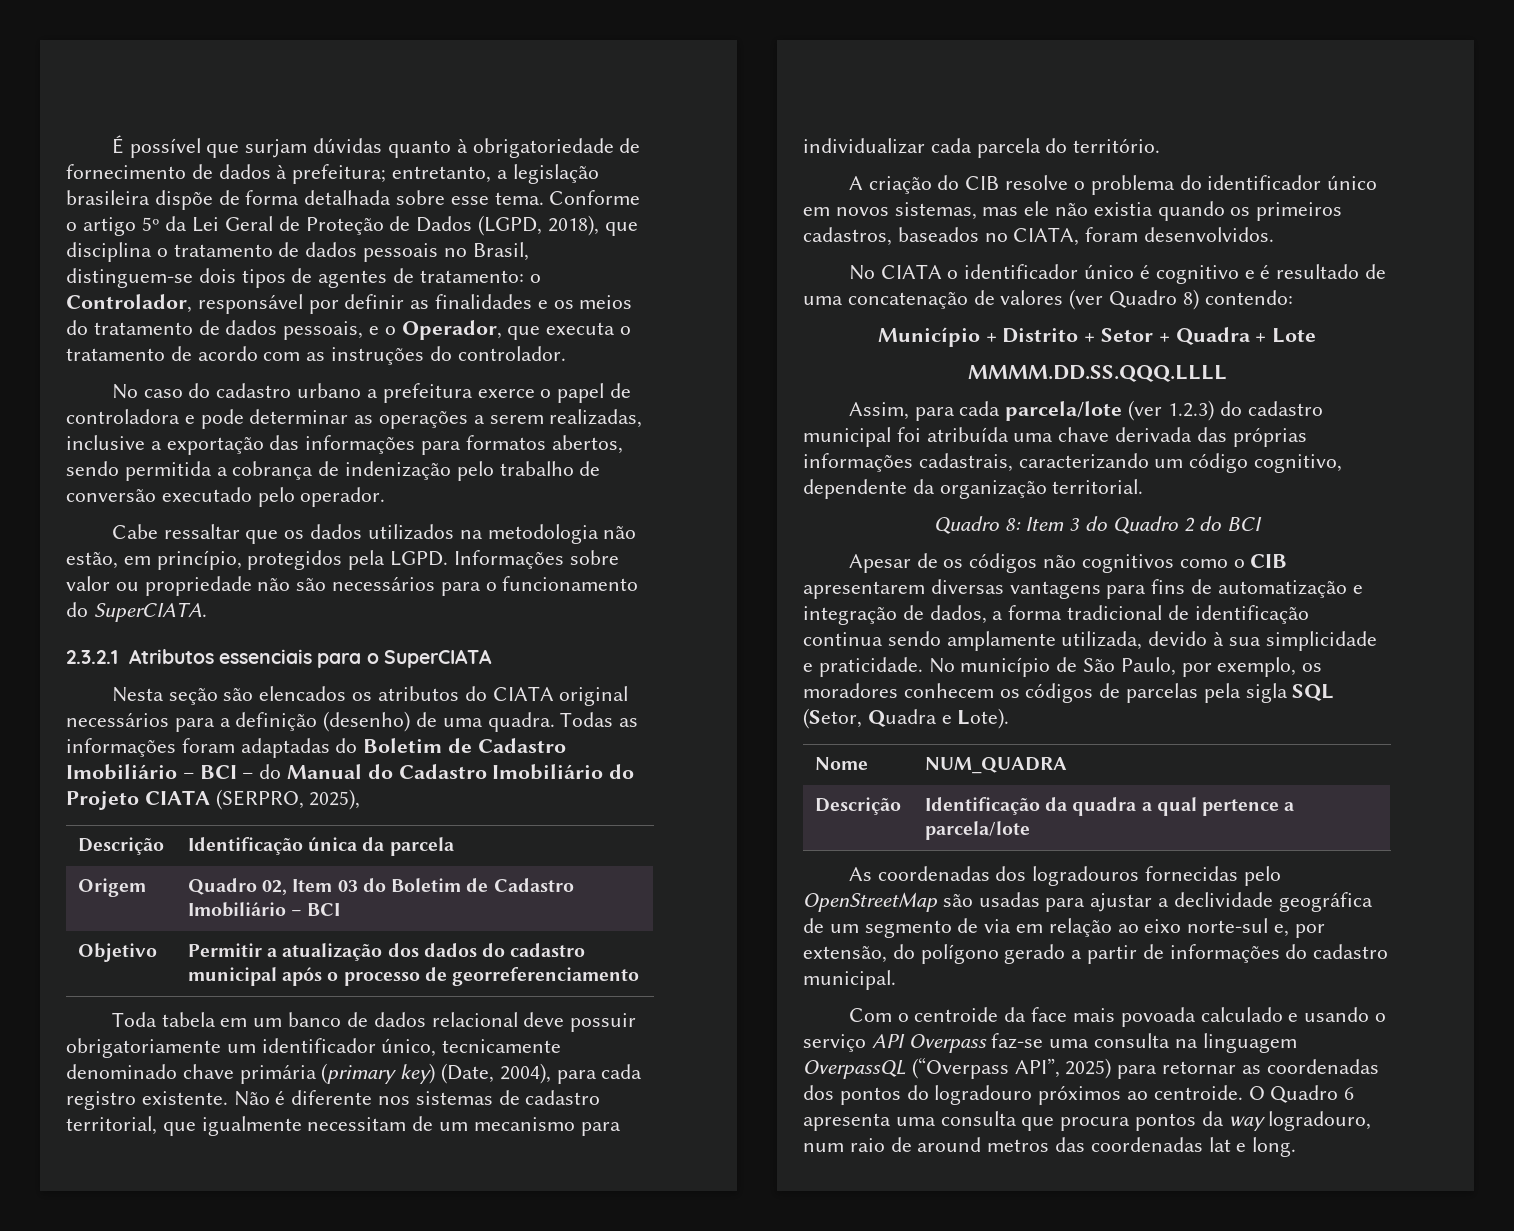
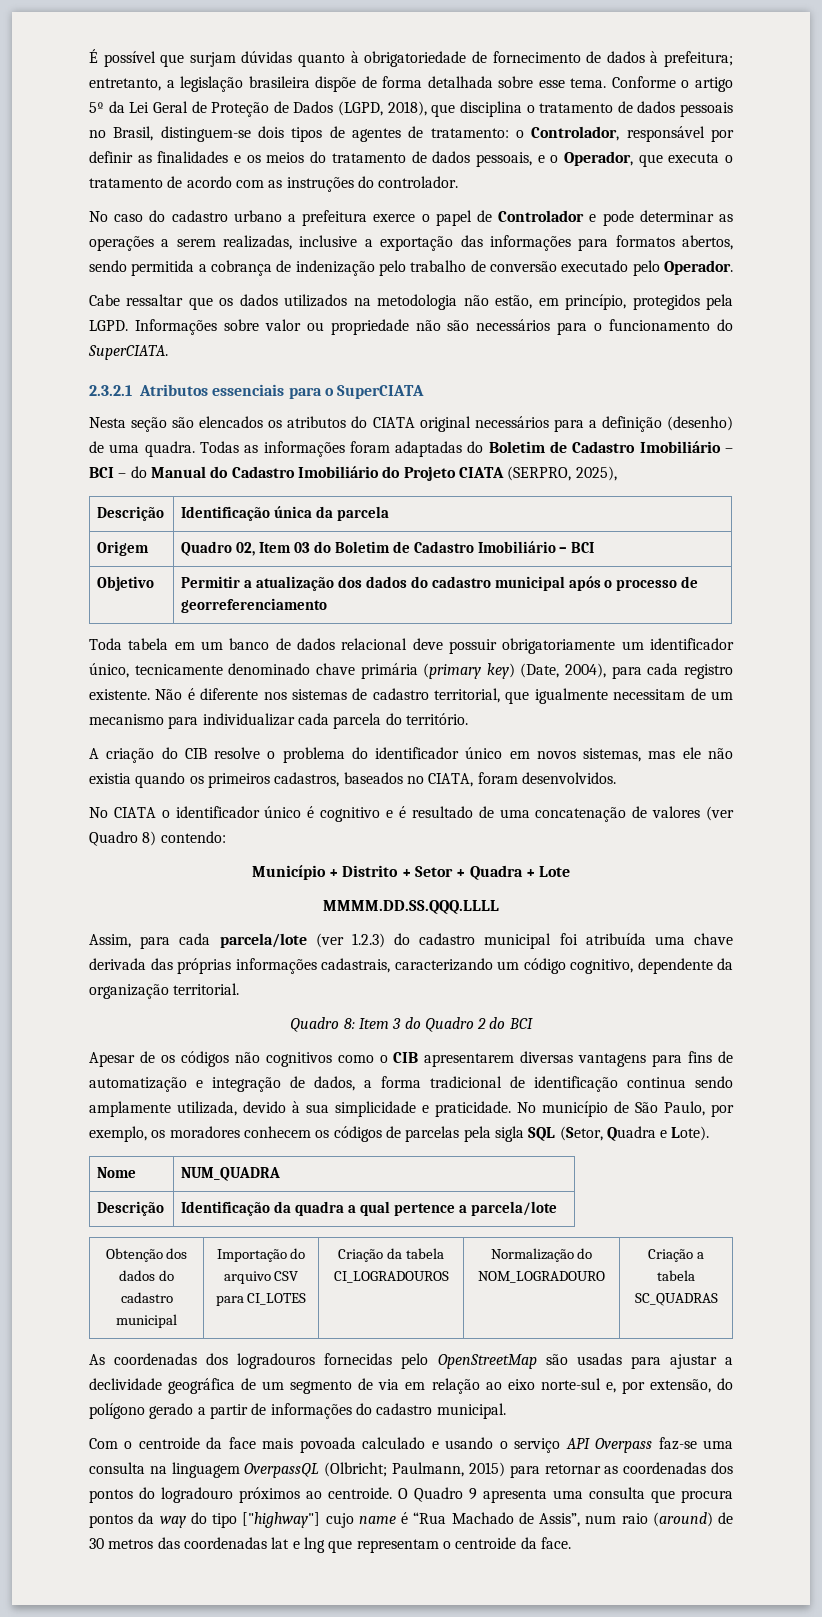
[66,409,180,424] controladora -> [498,210,585,222] Controlador
[300,487,386,507] operador. -> [663,260,733,275] Operador.
(1030, 830) none -> [105,1248,188,1262] [119,1270,174,1281] [120,1292,173,1303] [116,1314,177,1328] [216,1248,306,1262] [223,1271,299,1284] [215,1293,307,1306] [338,1248,444,1262] [333,1271,449,1283] [490,1248,593,1262] [478,1271,605,1283] [648,1249,704,1262] [657,1270,695,1281] [634,1293,718,1306] // Obtenção dos dados do cadastro municipal | Importação do arquivo CSV para CI_LOTES | Criação da tabela CI_LOGRADOUROS | Normalização do NOM_LOGRADOURO | Criação a tabela SC_QUADRAS
[911,1057,1112,1079] (“Overpass API”, 2025) -> [324,1462,505,1477] (Olbricht; Paulmann, 2015)
[1344,1087,1355,1100] 6 -> [469,1488,477,1500] 9
[1268,1111,1372,1131] [803,1137,982,1152] logradouro, num raio de around -> [190,1512,733,1528] [89,1538,104,1549] do tipo ["highway"] cujo name é “Rua Machado de Assis”, num raio (around) de 30
[1252,1137,1297,1157] long. -> [303,1537,571,1553] lng que representam o centroide da face.

